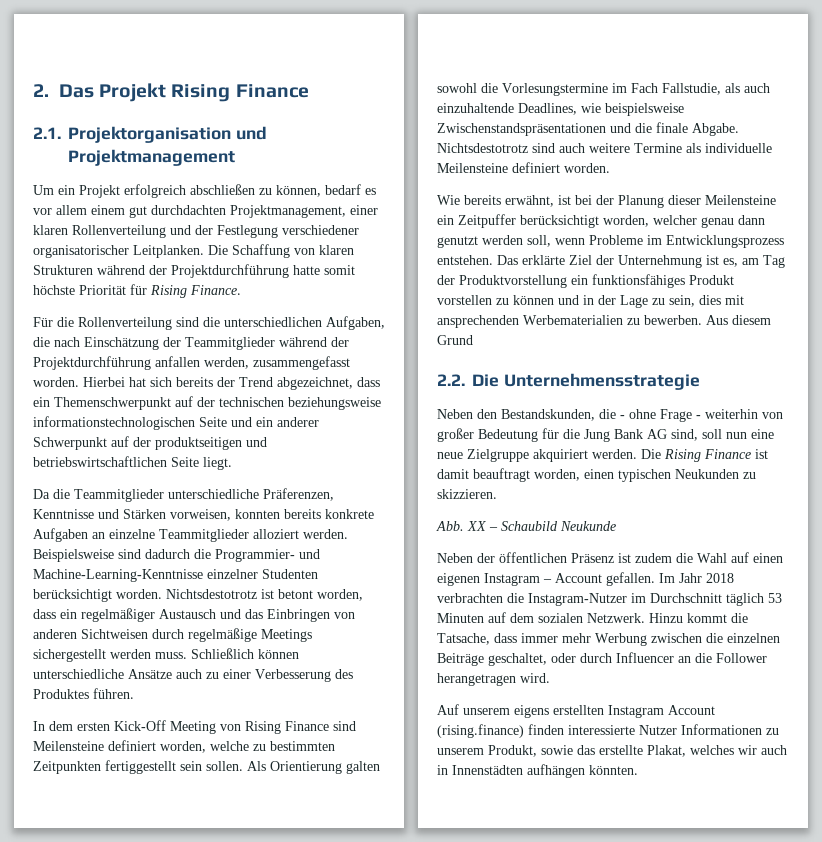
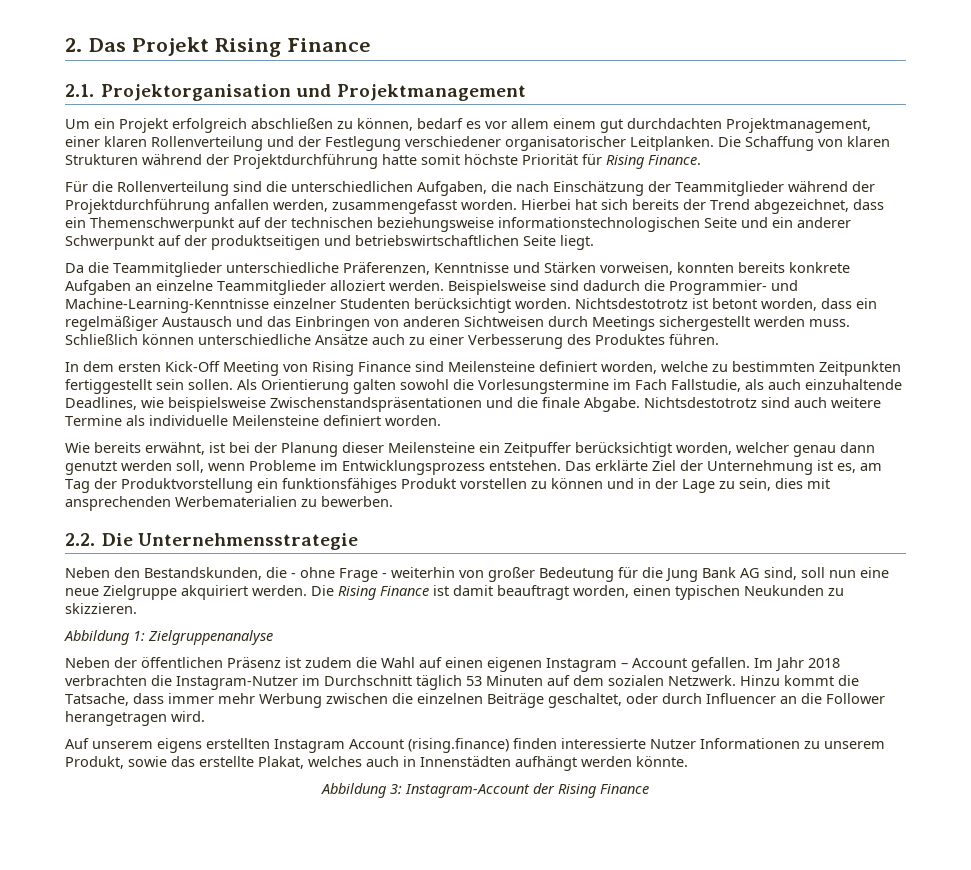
[188,628,257,642] regelmäßige -> (588, 321) none
[706,315,771,325] [437,335,473,345] Aus diesem Grund -> (393, 501) none
[436,521,616,531] Abb. XX – Schaubild Neukunde -> [64,630,273,645] Abbildung 1: Zielgruppenanalyse
[738,745,757,755] wir -> (362, 761) none
[527,764,638,778] aufhängen könnten. -> [515,756,688,771] [321,783,649,798] aufhängt werden könnte. // Abbildung 3: Instagram-Account der Rising Finance

